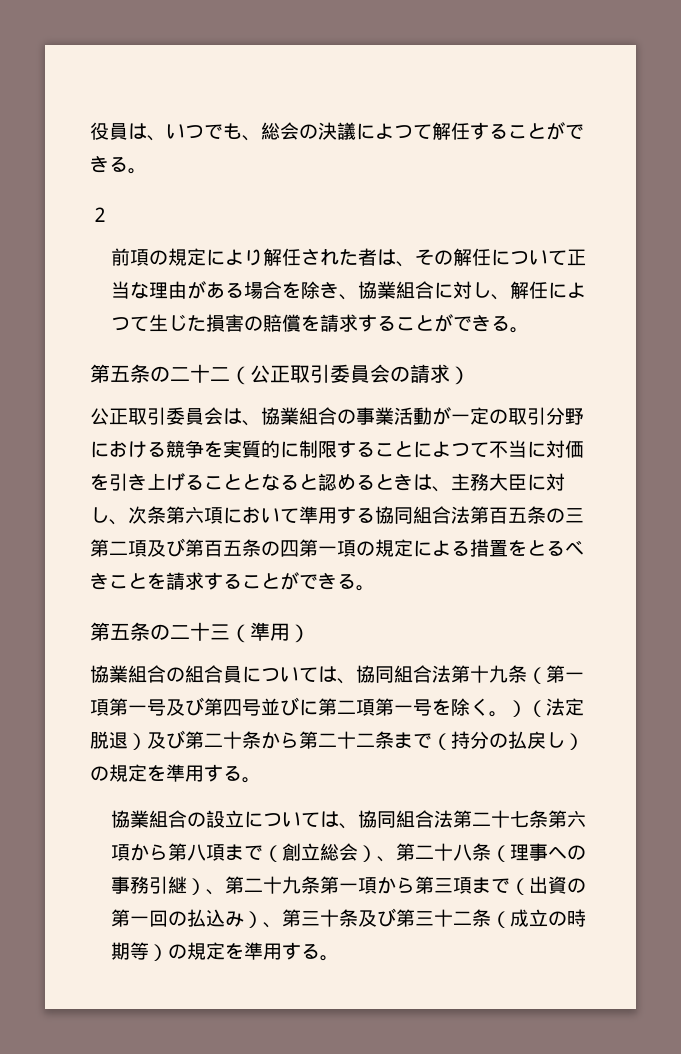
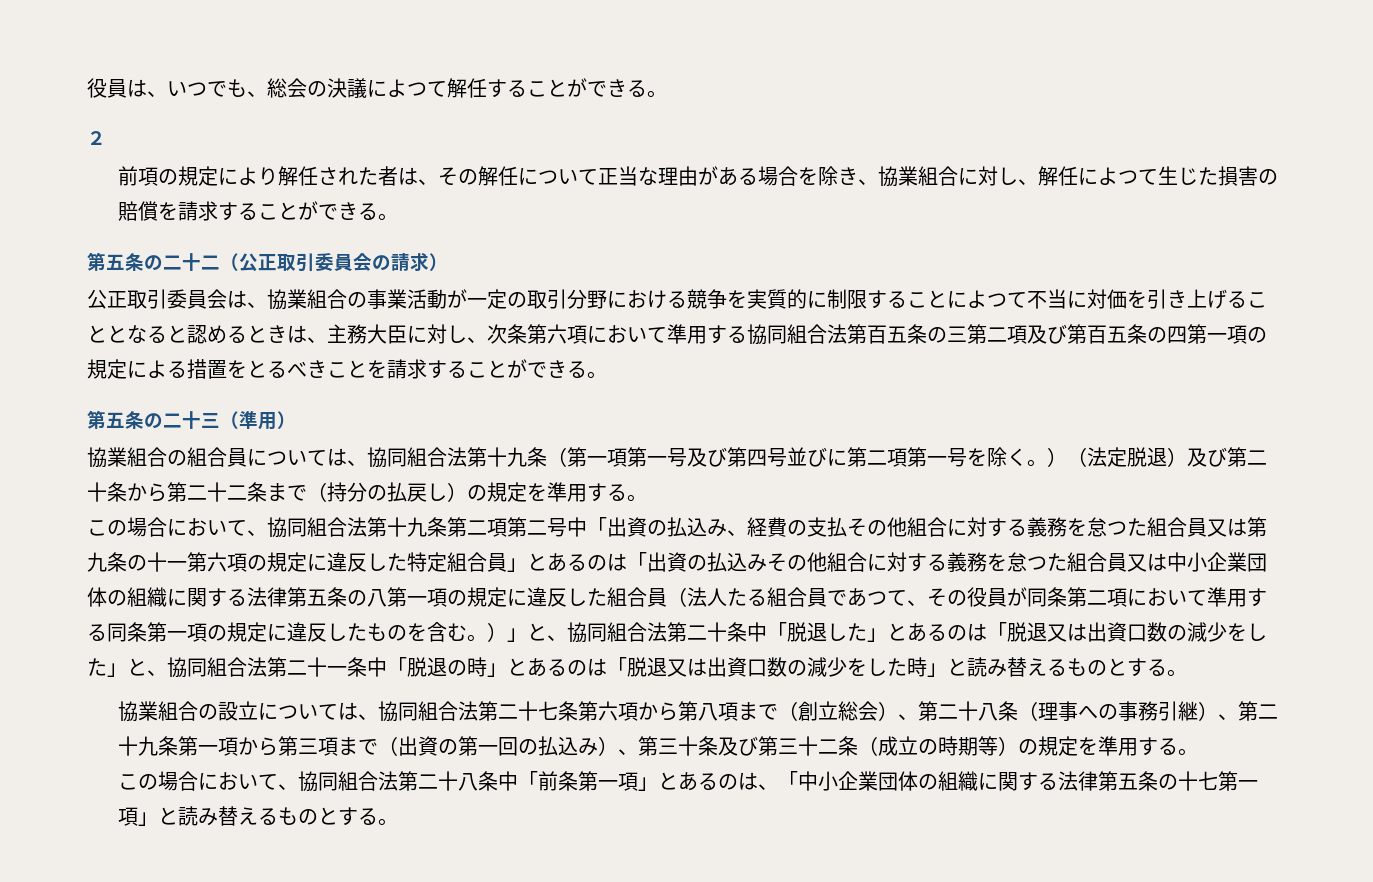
(261, 780) none -> [87,517,1267,538] [87,552,1267,572] [87,587,1267,607] [87,622,1267,643] [87,657,1187,678] // この場合において、協同組合法第十九条第二項第二号中「出資の払込み、経費の支払その他組合に対する義務を怠つた組合員又は第九条の十一第六項の規定に違反した特定組合員」とあるのは「出資の払込みその他組合に対する義務を怠つた組合員又は中小企業団体の組織に関する法律第五条の八第一項の規定に違反した組合員（法人たる組合員であつて、その役員が同条第二項において準用する同条第一項の規定に違反したものを含む。）」と、協同組合法第二十条中「脱退した」とあるのは「脱退又は出資口数の減少をした」と、協同組合法第二十一条中「脱退の時」とあるのは「脱退又は出資口数の減少をした時」と読み替えるものとする。
(340, 958) none -> [117,771,1258,792] [117,806,398,826] // この場合において、協同組合法第二十八条中「前条第一項」とあるのは、「中小企業団体の組織に関する法律第五条の十七第一項」と読み替えるものとする。

